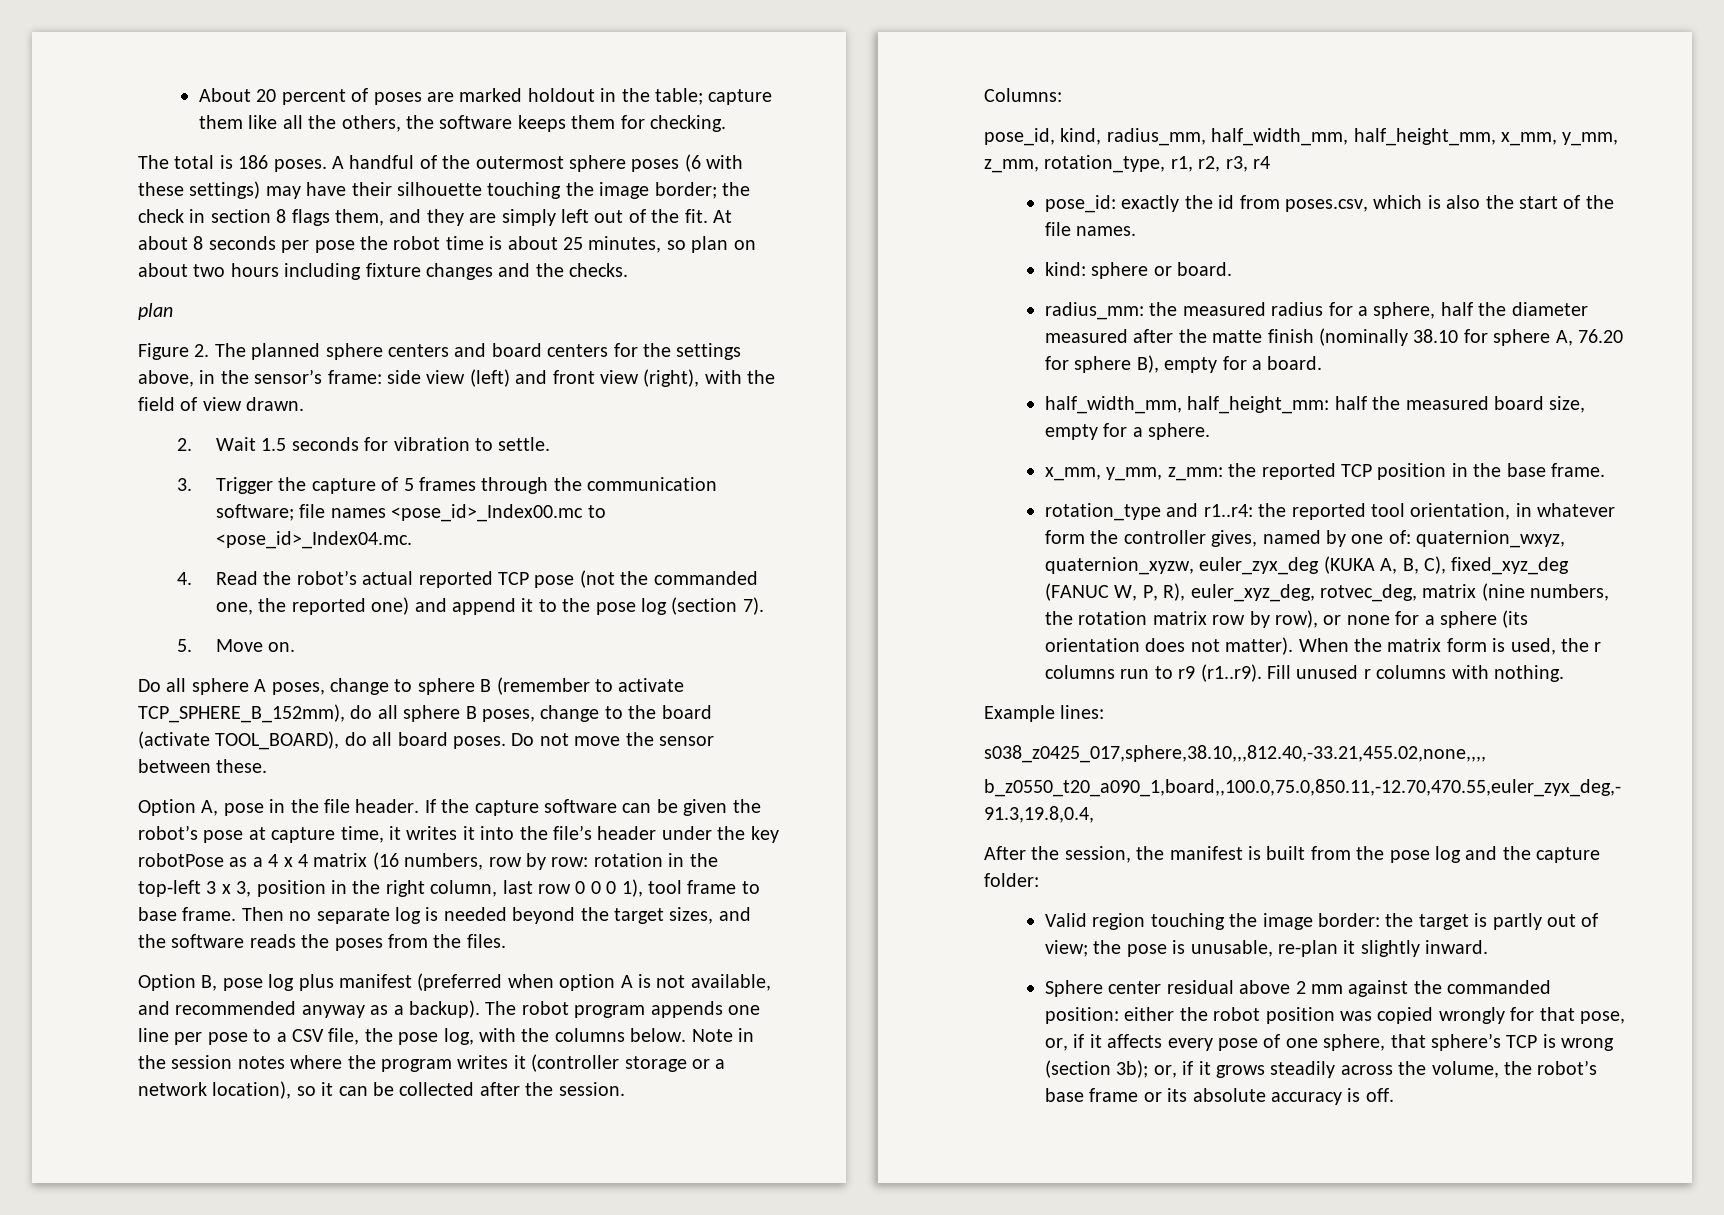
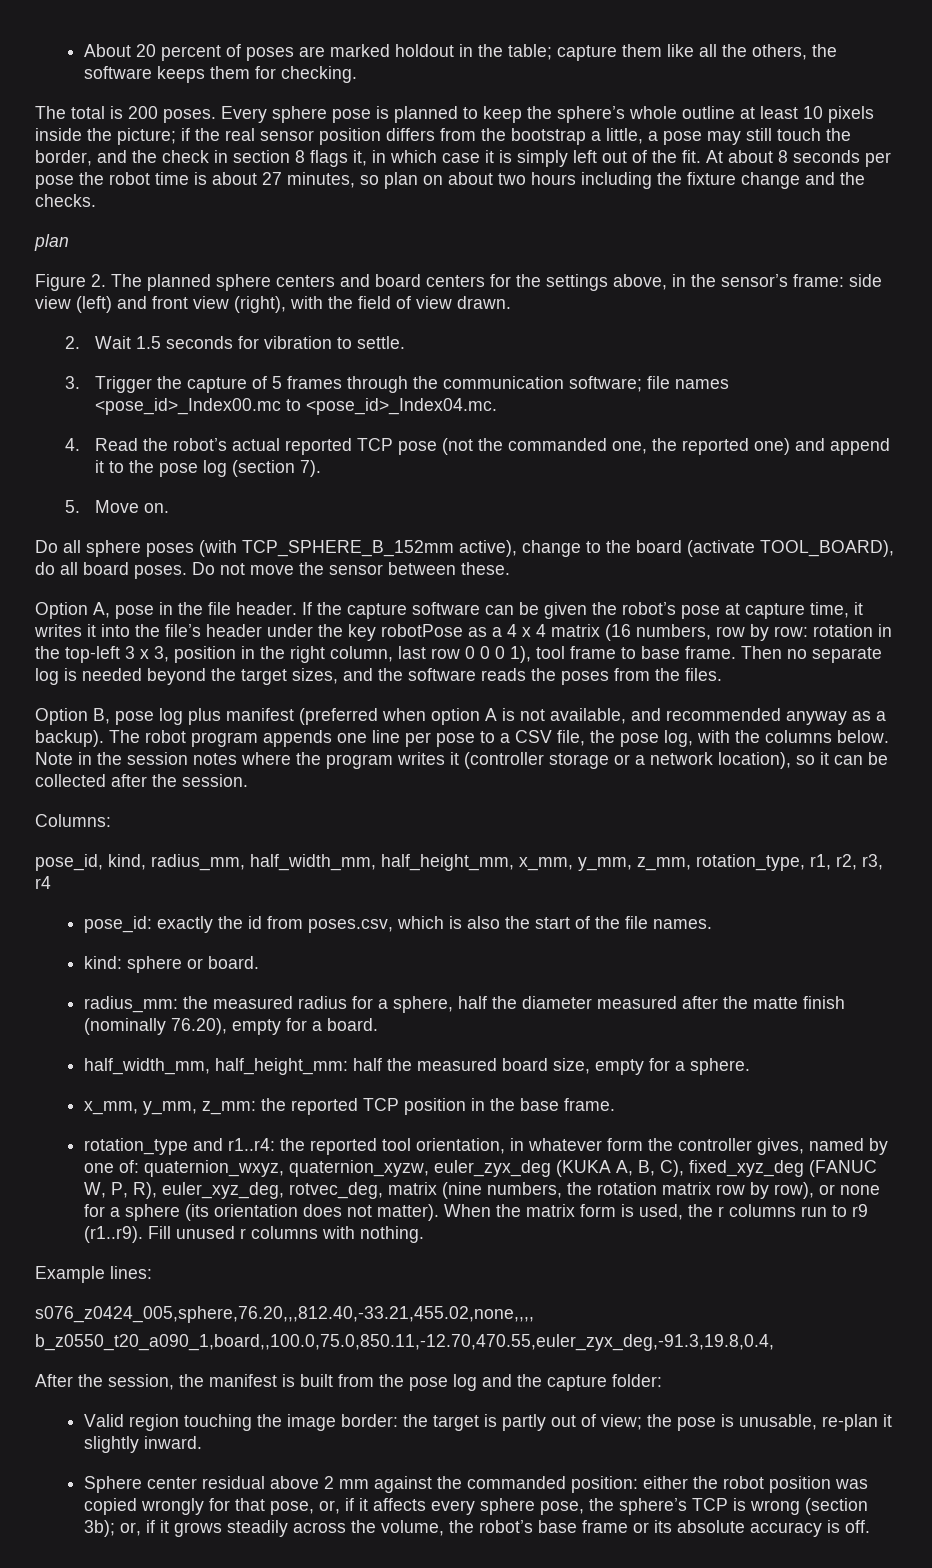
[238,154,744,172] [138,181,717,199] 186 poses. A handful of the outermost sphere poses (6 with these settings) may have their silhouette touching the image border; -> [128,106,874,123] [35,128,851,145] [35,150,127,166] 200 poses. Every sphere pose is planned to keep the sphere’s whole outline at least 10 pixels inside the picture; if the real sensor position differs from the bootstrap a little, a pose may still touch the border, and
[335,209,497,226] them, and they are -> [353,150,512,166] it, in which case it is
[563,237,583,250] 25 -> [262,172,282,185] 27
[365,263,493,280] fixture changes -> [657,172,800,189] the fixture change
[254,677,685,695] [138,704,535,723] A poses, change to sphere B (remember to activate TCP_SPHERE_B_152mm), do all sphere B poses, -> [146,540,517,557] poses (with TCP_SPHERE_B_152mm active),
[1413,329,1624,346] [1045,355,1159,373] 38.10 for sphere A, 76.20 for sphere B), -> [171,1018,228,1035] 76.20),
[984,745,1486,763] s038_z0425_017,sphere,38.10,,,812.40,-33.21,455.02,none,,,, -> [35,1306,534,1323] s076_z0424_005,sphere,76.20,,,812.40,-33.21,455.02,none,,,,
[1218,1034,1426,1051] pose of one sphere, that -> [480,1498,615,1515] sphere pose, the

